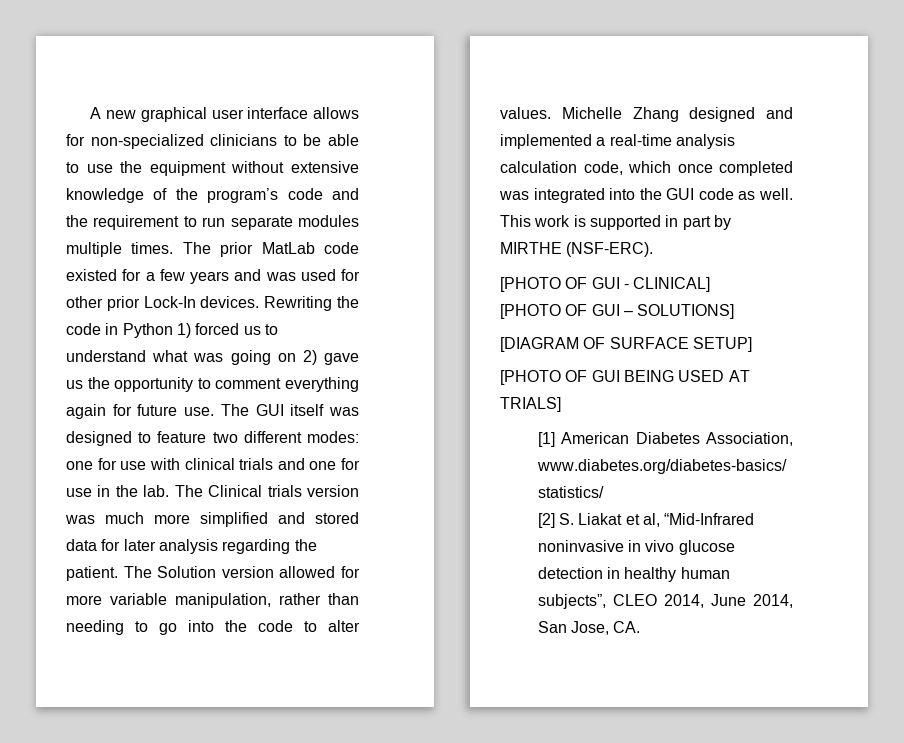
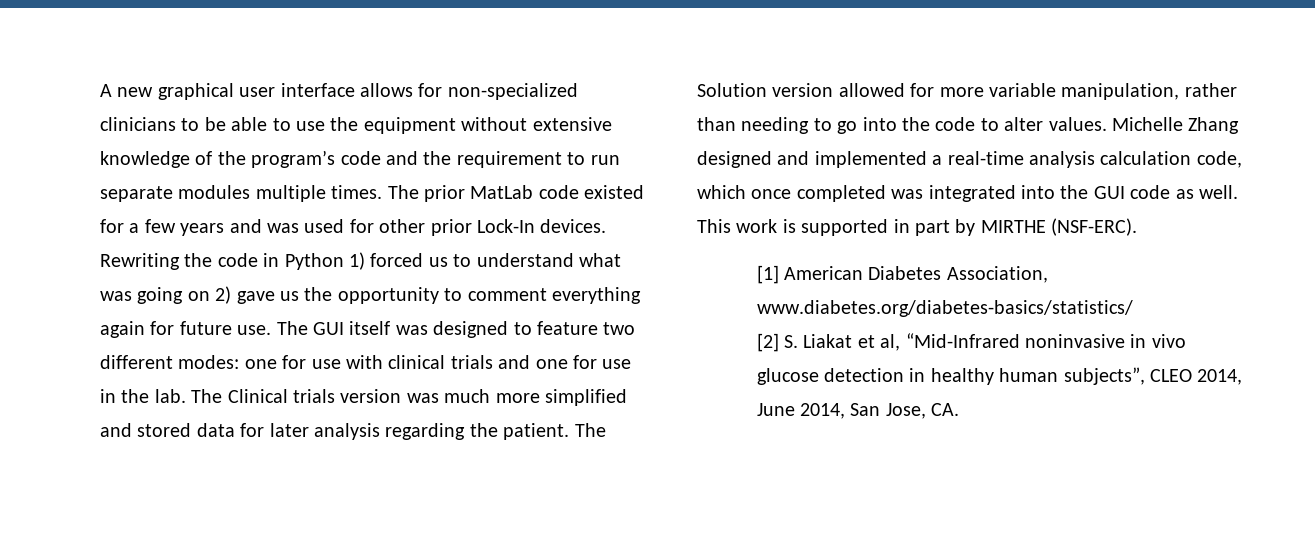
[500,277,711,292] [500,304,735,319] [500,337,752,352] [500,370,750,385] [500,397,561,412] // [PHOTO OF GUI - CLINICAL] // [PHOTO OF GUI – SOLUTIONS] // [DIAGRAM OF SURFACE SETUP] // [PHOTO OF GUI BEING USED AT TRIALS] -> (1138, 227) none

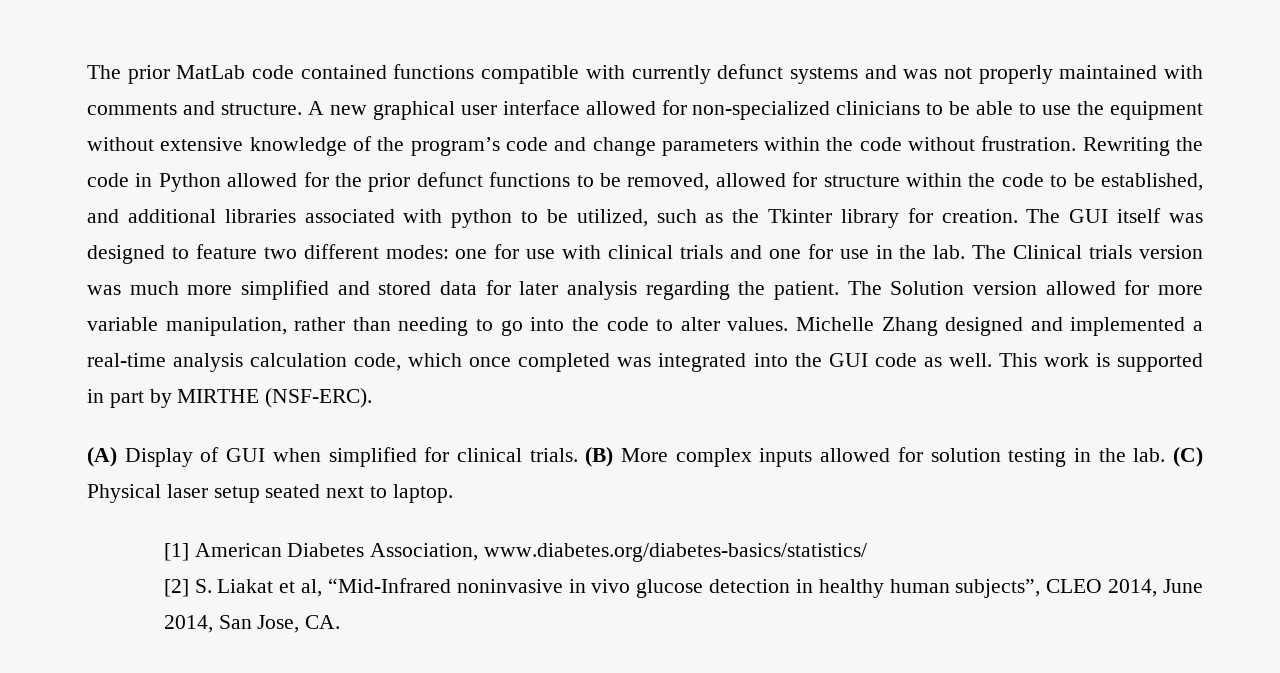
(100, 90) none -> [87,64,1203,84] [87,101,302,115] The prior MatLab code contained functions compatible with currently defunct systems and was not properly maintained with comments and structure.
[360,83,413,97] allows -> [585,101,656,115] allowed
[423,151,620,168] [100,185,645,202] [100,219,607,236] the requirement to run separate modules multiple times. The prior MatLab code existed for a few years and was used for other prior Lock-In devices. -> [592,136,1077,156] change parameters within the code without frustration.
[349,252,621,270] [100,286,641,304] [100,321,272,338] 1) forced us to understand what was going on 2) gave us the opportunity to comment everything again for future use. -> [227,172,1203,192] [87,208,1018,228] allowed for the prior defunct functions to be removed, allowed for structure within the code to be established, and additional libraries associated with python to be utilized, such as the Tkinter library for creation.
(1138, 227) none -> [87,447,1204,467] [87,484,453,503] // (A) Display of GUI when simplified for clinical trials. (B) More complex inputs allowed for solution testing in the lab. (C) Physical laser setup seated next to laptop.

